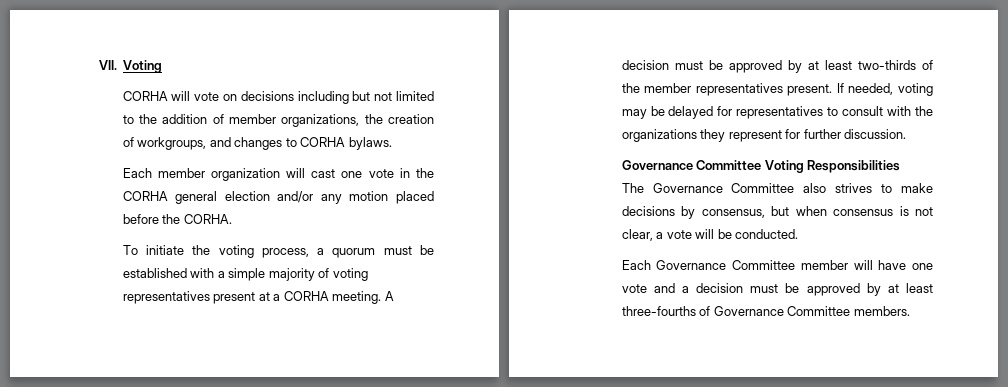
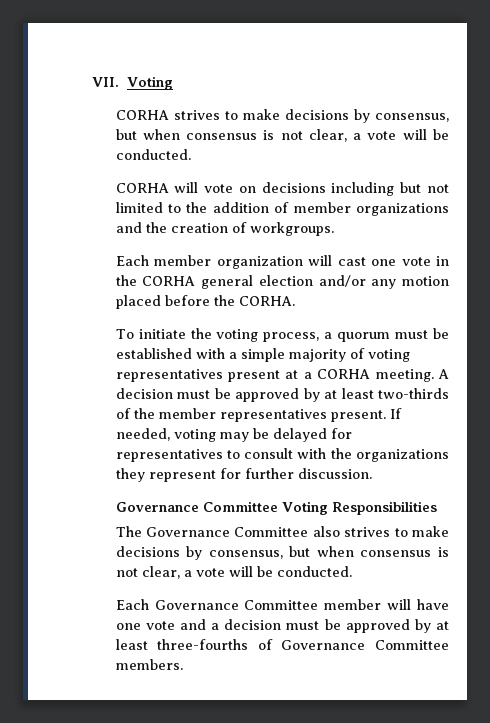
(163, 66) none -> [115,109,449,123] [115,129,449,142] [115,149,191,160] // CORHA strives to make decisions by consensus, but when consensus is not clear, a vote will be conducted.
[281,114,360,127] organizations, -> [355,203,449,216] [115,222,142,233] organizations and
[137,137,392,150] workgroups, and changes to CORHA bylaws. -> [249,222,334,236] workgroups.

